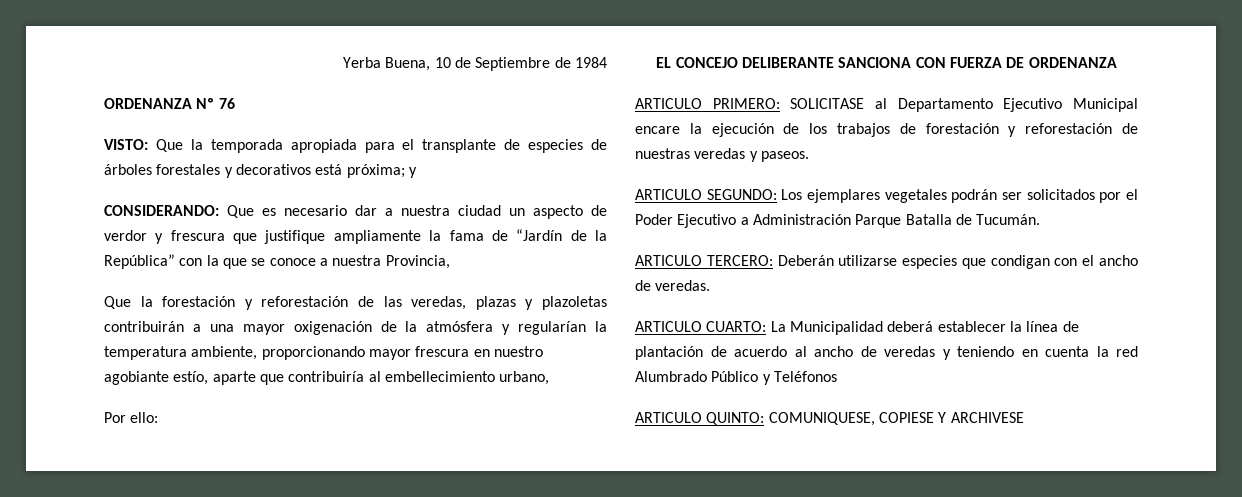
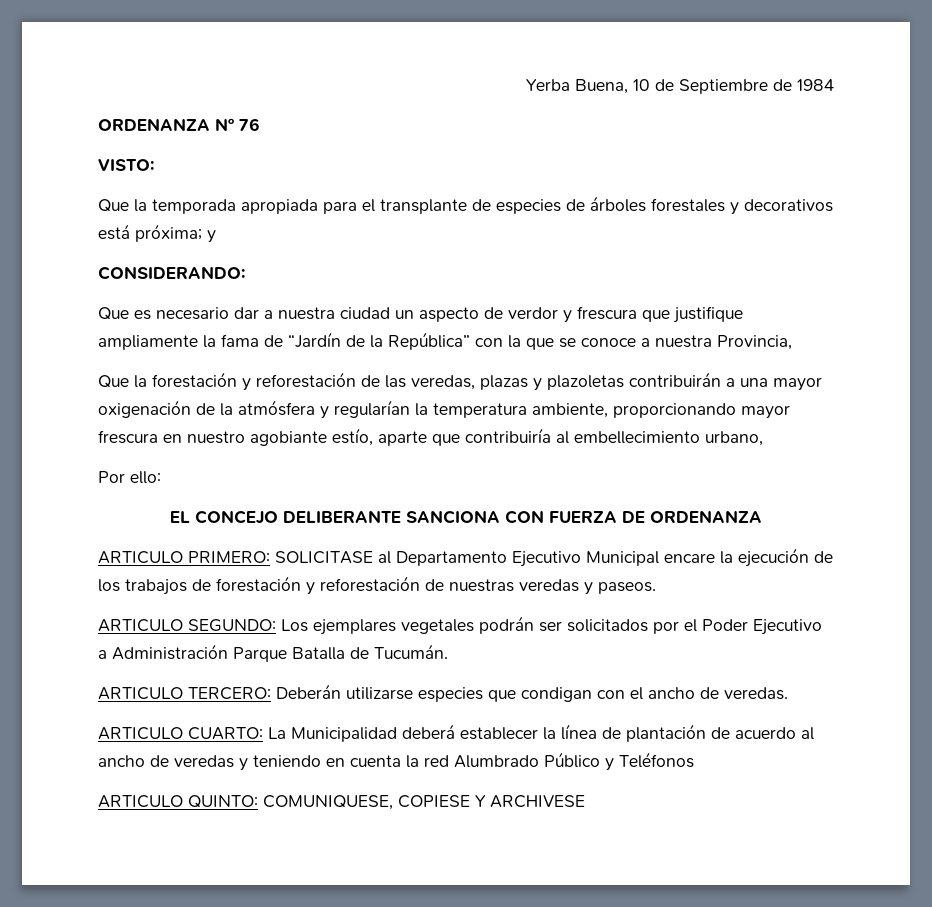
(148, 144) none -> (154, 165) //
(219, 210) none -> (245, 273) //

